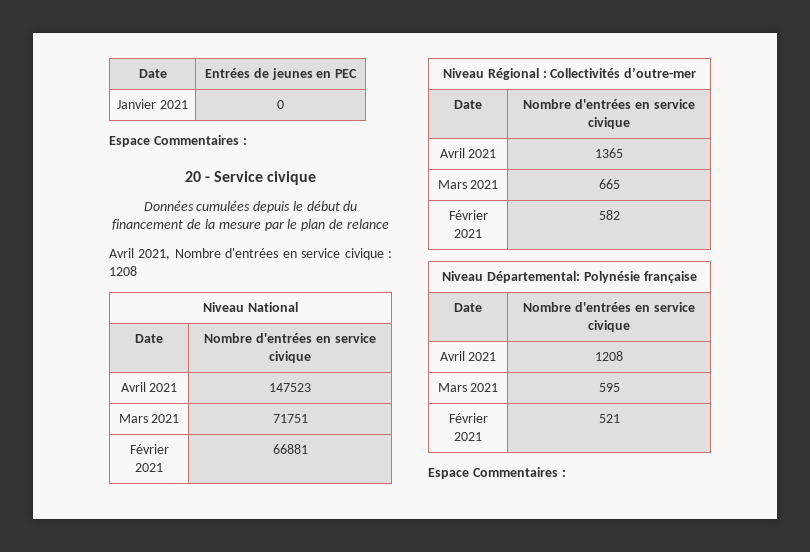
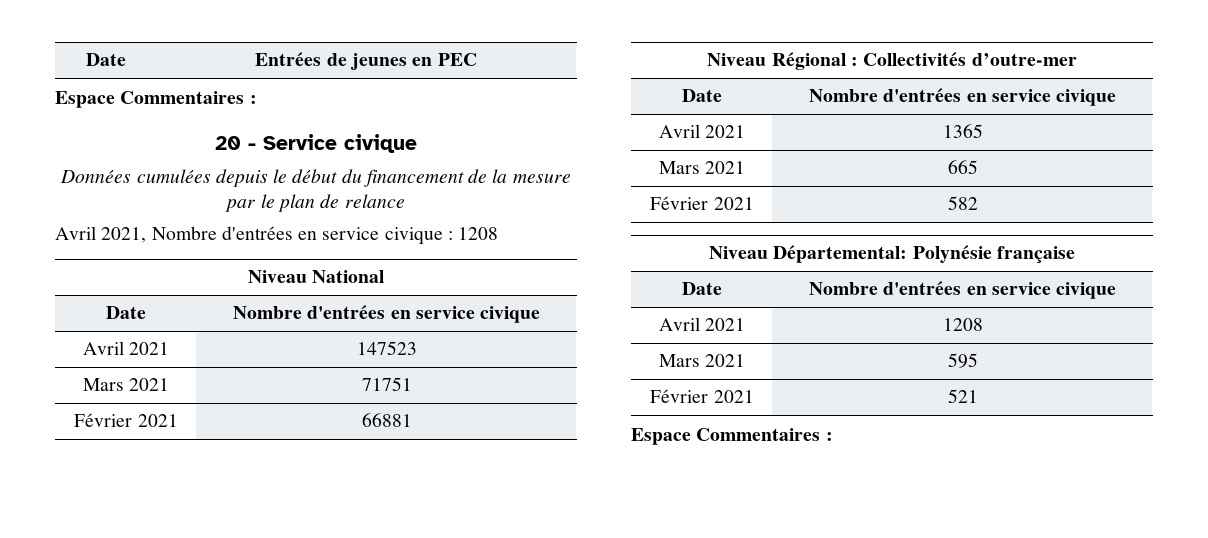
[117,99,188,109] [277,100,284,109] // Janvier 2021 | 0 -> (477, 59) none

